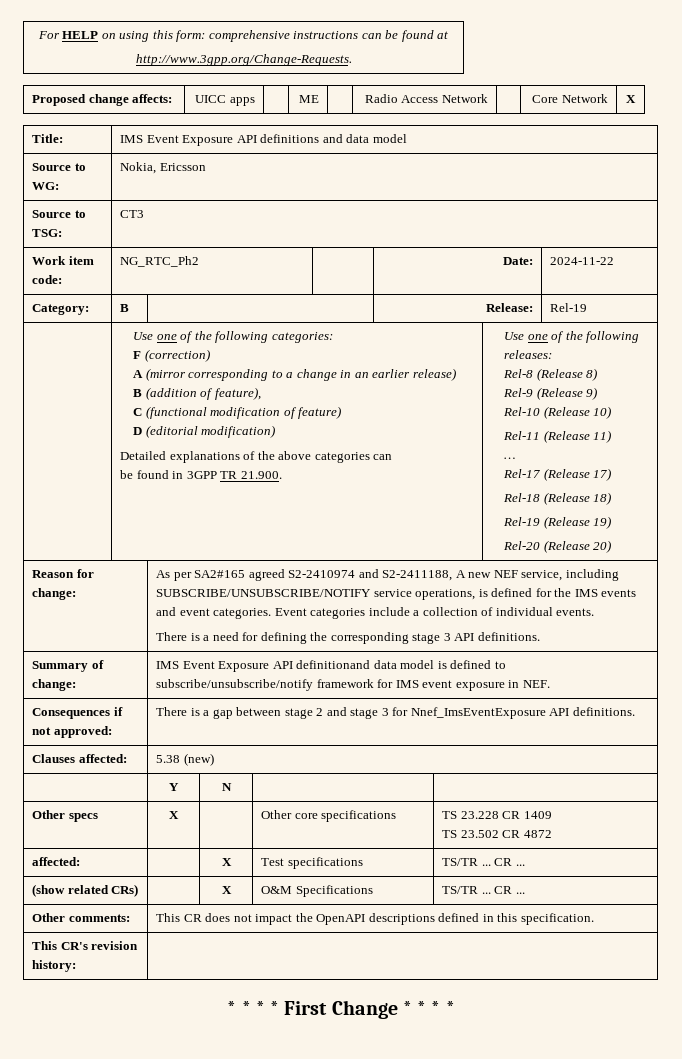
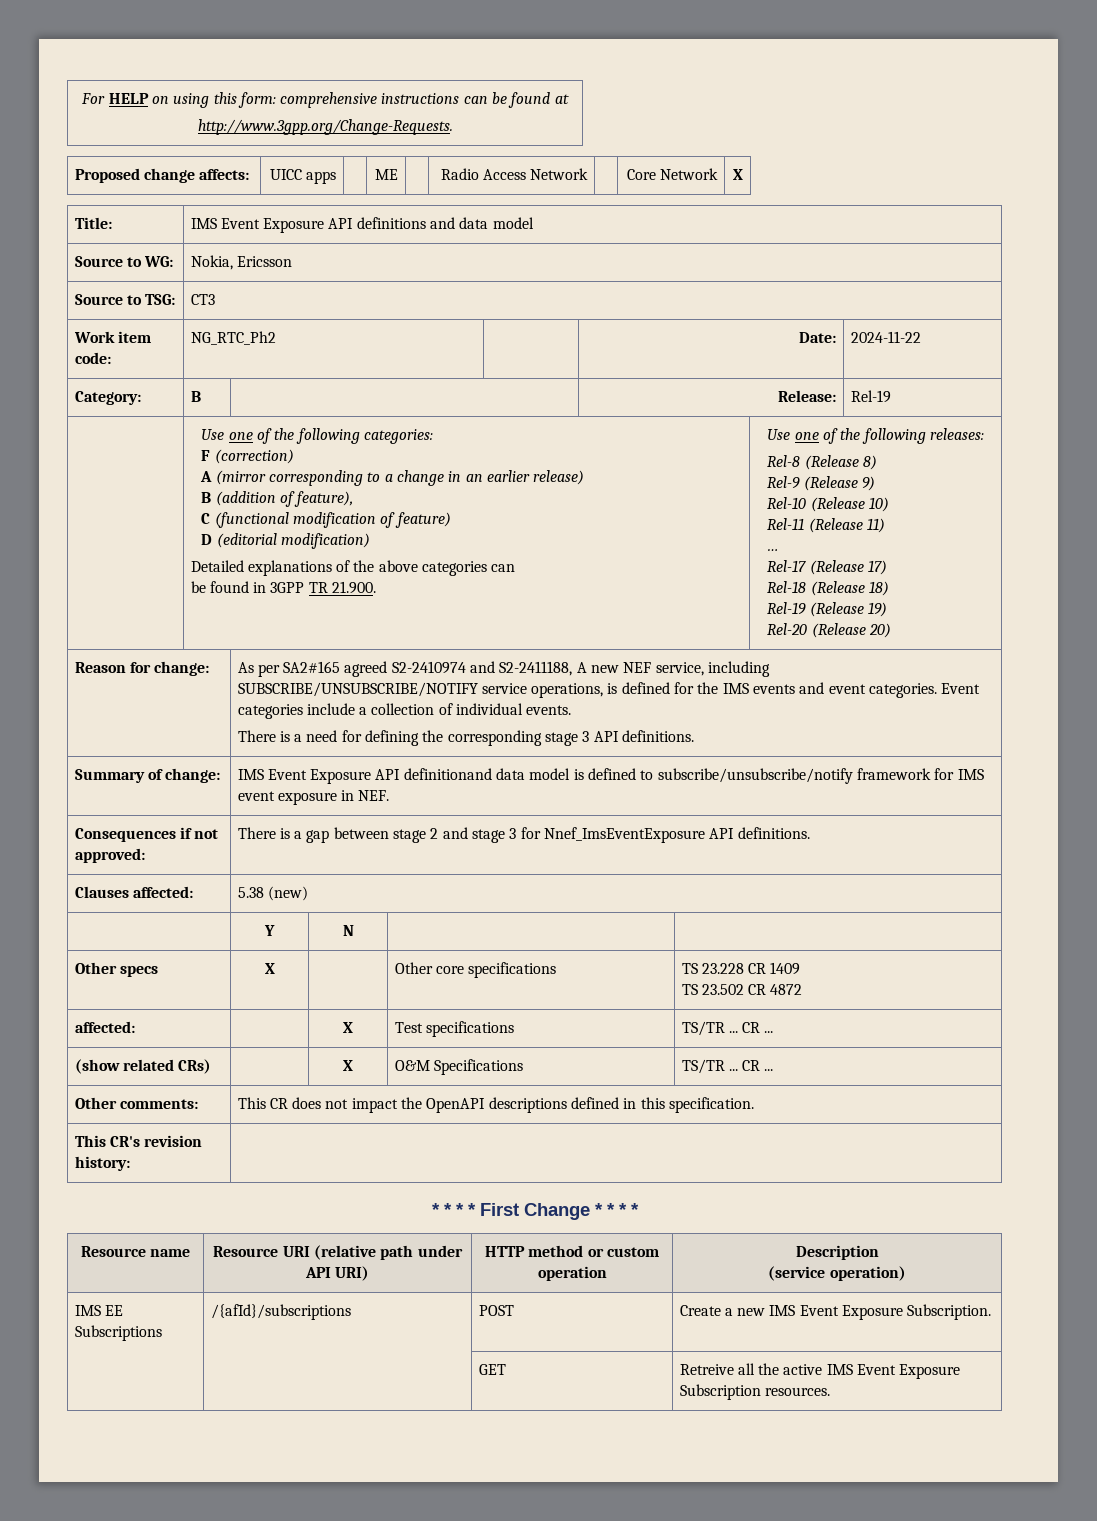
(455, 1008) none -> [80,1246,191,1257] [213,1245,463,1260] [304,1266,370,1281] [485,1245,659,1257] [537,1266,607,1281] [795,1245,879,1260] [768,1266,906,1281] [74,1305,123,1316] [74,1325,162,1341] [210,1304,351,1320] [478,1305,514,1316] [679,1304,992,1320] [478,1364,506,1375] [679,1363,961,1379] [679,1384,830,1400] // Resource name | Resource URI (relative path under API URI) | HTTP method or custom operation | Description // (service operation) // IMS EE Subscriptions | /{afId}/subscriptions | POST | Create a new IMS Event Exposure Subscription. // | | GET | Retreive all the active IMS Event Exposure Subscription resources.

